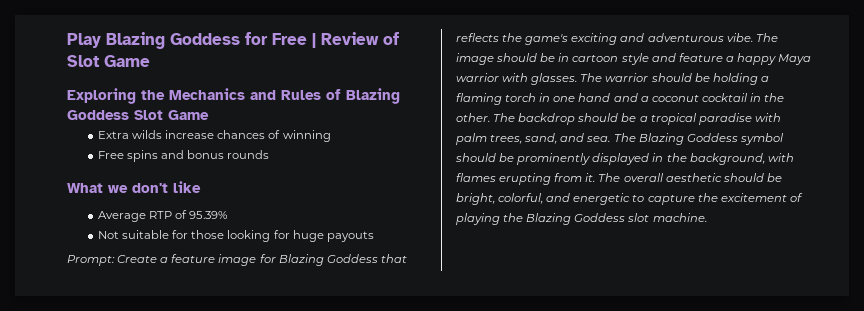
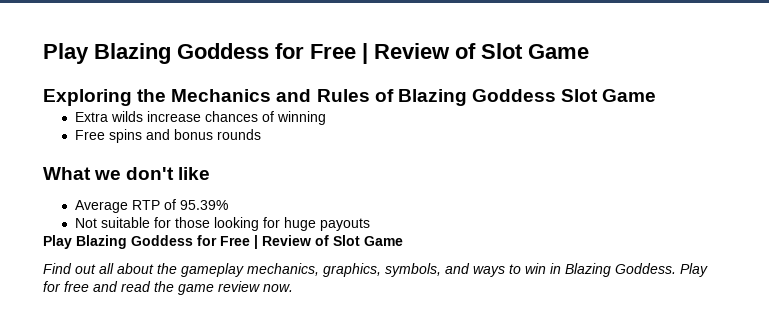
[67,254,407,266] [456,33,778,45] [456,53,812,65] [456,73,769,85] [456,93,785,105] [456,113,781,125] [456,133,784,145] [455,153,794,165] [456,173,782,185] [456,193,803,205] [456,213,707,225] Prompt: Create a feature image for Blazing Goddess that reflects the game's exciting and adventurous vibe. The image should be in cartoon style and feature a happy Maya warrior with glasses. The warrior should be holding a flaming torch in one hand and a coconut cocktail in the other. The backdrop should be a tropical paradise with palm trees, sand, and sea. The Blazing Goddess symbol should be prominently displayed in the background, with flames erupting from it. The overall aesthetic should be bright, colorful, and energetic to capture the excitement of playing the Blazing Goddess slot machine. -> [43,235,403,249] [43,263,708,277] [43,281,293,295] Play Blazing Goddess for Free | Review of Slot Game // Find out all about the gameplay mechanics, graphics, symbols, and ways to win in Blazing Goddess. Play for free and read the game review now.

